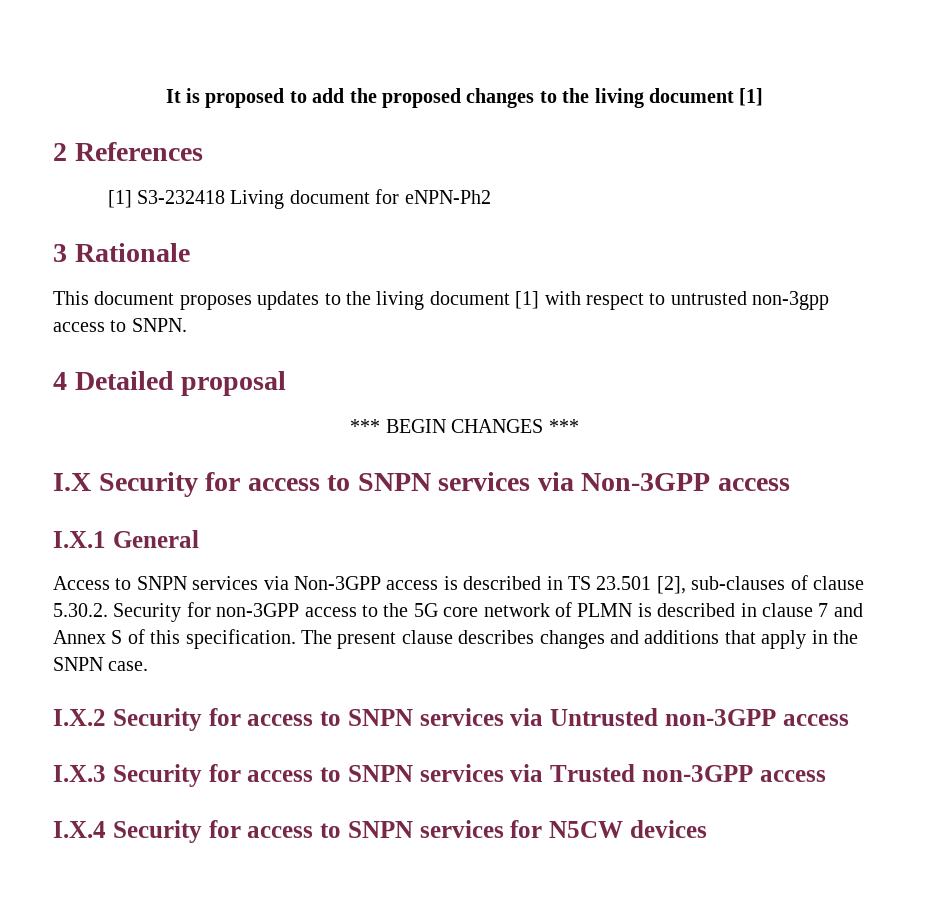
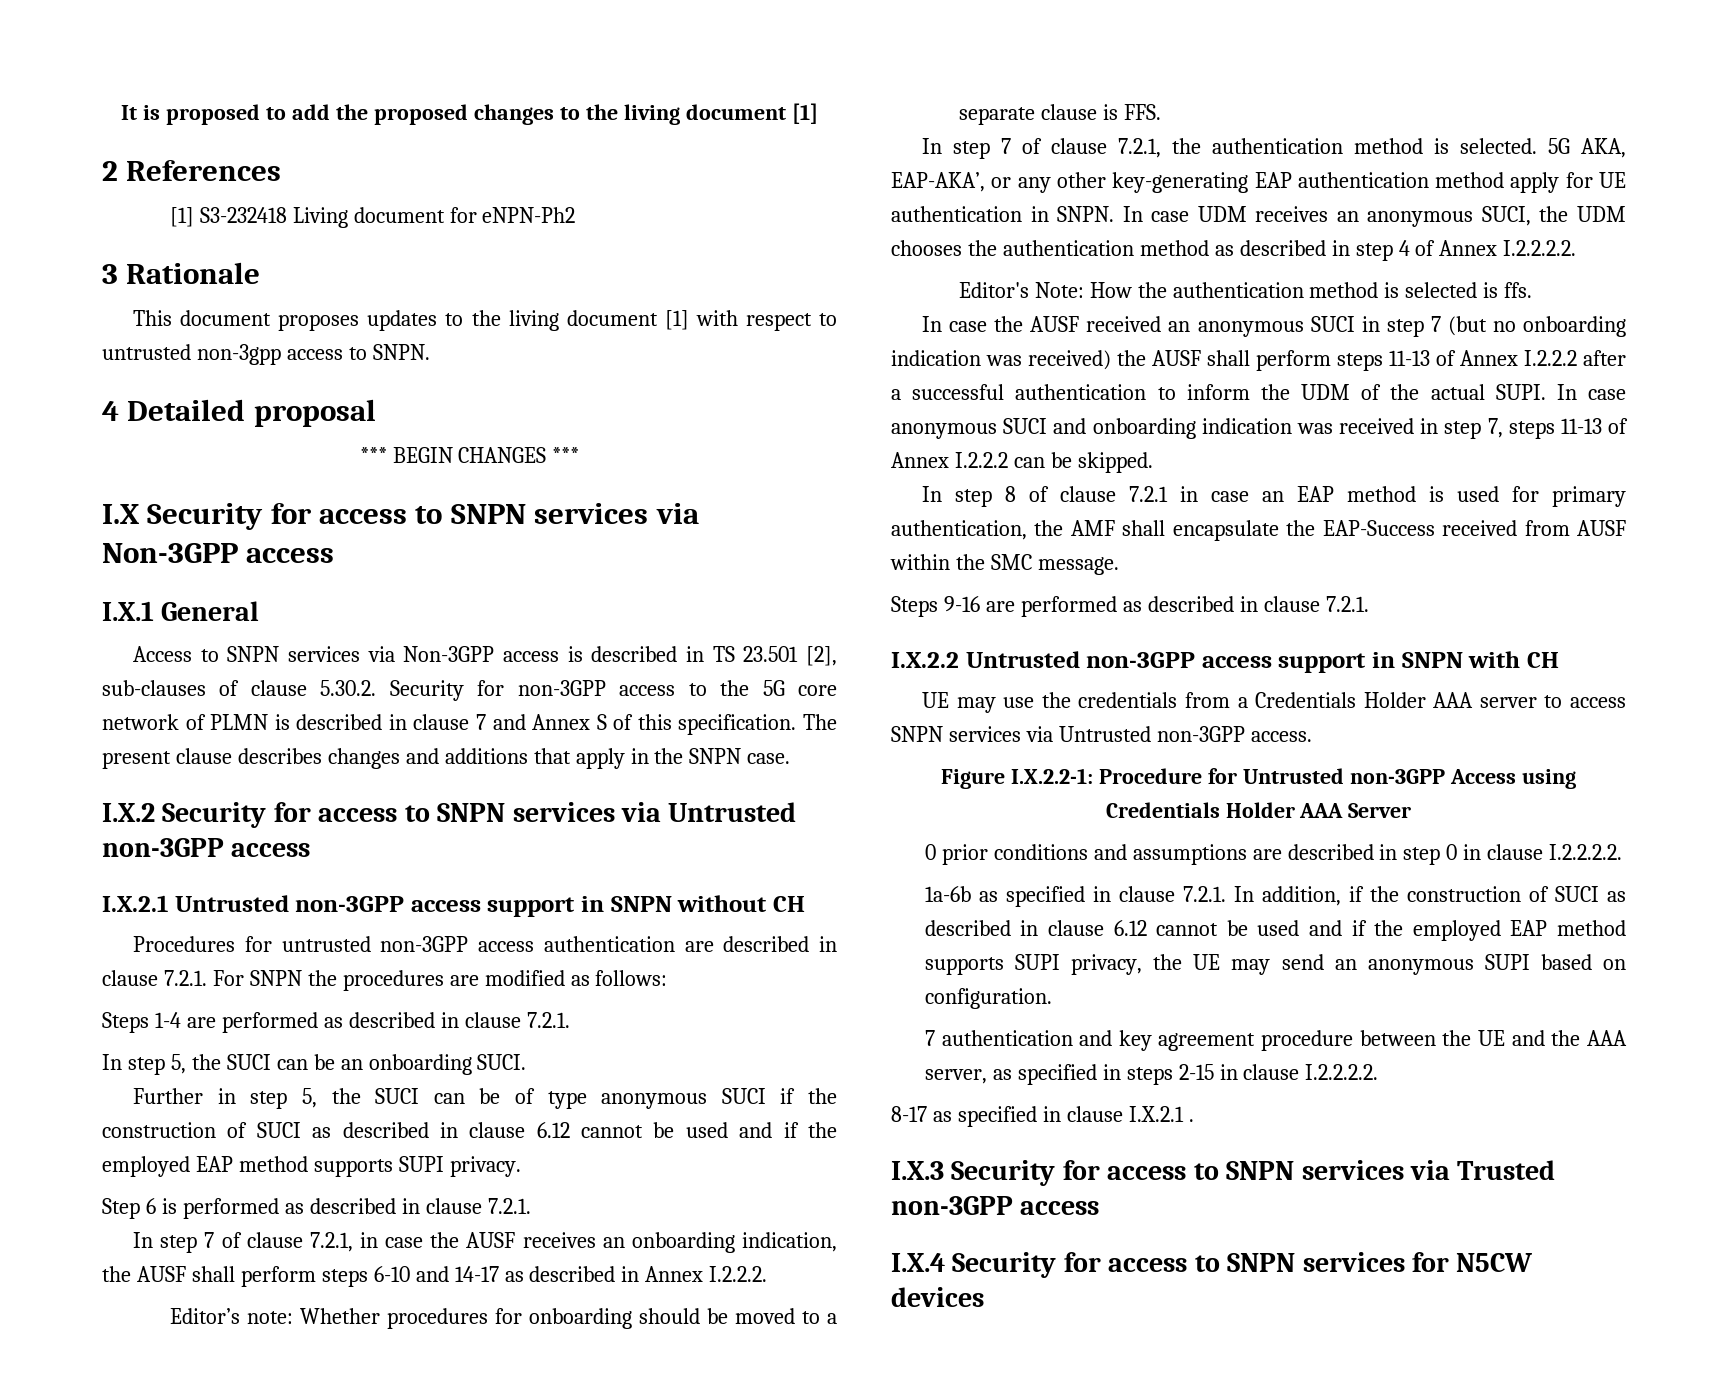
(849, 720) none -> [102,895,805,917] [133,936,837,952] [102,970,668,991] [102,1012,570,1033] [102,1054,527,1075] [133,1088,837,1109] [102,1122,837,1138] [102,1156,521,1177] [102,1198,531,1219] [133,1232,838,1253] [102,1266,768,1287] [169,1308,838,1329] [958,104,1161,125] [922,138,1627,159] [891,172,1626,193] [891,206,1626,227] [891,240,1577,261] [958,282,1533,298] [922,316,1626,337] [891,350,1626,371] [891,384,1626,400] [891,418,1628,439] [891,452,1153,473] [922,486,1626,507] [891,520,1626,541] [890,554,1119,575] [891,596,1369,617] [891,651,1559,673] [922,692,1627,713] [891,726,1312,742] [941,768,1576,789] [1105,802,1412,818] [924,844,1623,865] [924,886,1626,907] [924,920,1626,941] [924,954,1626,975] [924,988,1052,1009] [924,1030,1627,1051] [924,1064,1379,1085] [891,1106,1194,1127] // I.X.2.1 Untrusted non-3GPP access support in SNPN without CH // Procedures for untrusted non-3GPP access authentication are described in clause 7.2.1. For SNPN the procedures are modified as follows: // Steps 1-4 are performed as described in clause 7.2.1. // In step 5, the SUCI can be an onboarding SUCI. // Further in step 5, the SUCI can be of type anonymous SUCI if the construction of SUCI as described in clause 6.12 cannot be used and if the employed EAP method supports SUPI privacy. // Step 6 is performed as described in clause 7.2.1. // In step 7 of clause 7.2.1, in case the AUSF receives an onboarding indication, the AUSF shall perform steps 6-10 and 14-17 as described in Annex I.2.2.2. // Editor’s note: Whether procedures for onboarding should be moved to a separate clause is FFS. // In step 7 of clause 7.2.1, the authentication method is selected. 5G AKA, EAP-AKA’, or any other key-generating EAP authentication method apply for UE authentication in SNPN. In case UDM receives an anonymous SUCI, the UDM chooses the authentication method as described in step 4 of Annex I.2.2.2.2. // Editor's Note: How the authentication method is selected is ffs. // In case the AUSF received an anonymous SUCI in step 7 (but no onboarding indication was received) the AUSF shall perform steps 11-13 of Annex I.2.2.2 after a successful authentication to inform the UDM of the actual SUPI. In case anonymous SUCI and onboarding indication was received in step 7, steps 11-13 of Annex I.2.2.2 can be skipped. // In step 8 of clause 7.2.1 in case an EAP method is used for primary authentication, the AMF shall encapsulate the EAP-Success received from AUSF within the SMC message. // Steps 9-16 are performed as described in clause 7.2.1. // I.X.2.2 Untrusted non-3GPP access support in SNPN with CH // UE may use the credentials from a Credentials Holder AAA server to access SNPN services via Untrusted non-3GPP access. // Figure I.X.2.2-1: Procedure for Untrusted non-3GPP Access using Credentials Holder AAA Server // 0 prior conditions and assumptions are described in step 0 in clause I.2.2.2.2. // 1a-6b as specified in clause 7.2.1. In addition, if the construction of SUCI as described in clause 6.12 cannot be used and if the employed EAP method supports SUPI privacy, the UE may send an anonymous SUPI based on configuration. // 7 authentication and key agreement procedure between the UE and the AAA server, as specified in steps 2-15 in clause I.2.2.2.2. // 8-17 as specified in clause I.X.2.1 .

